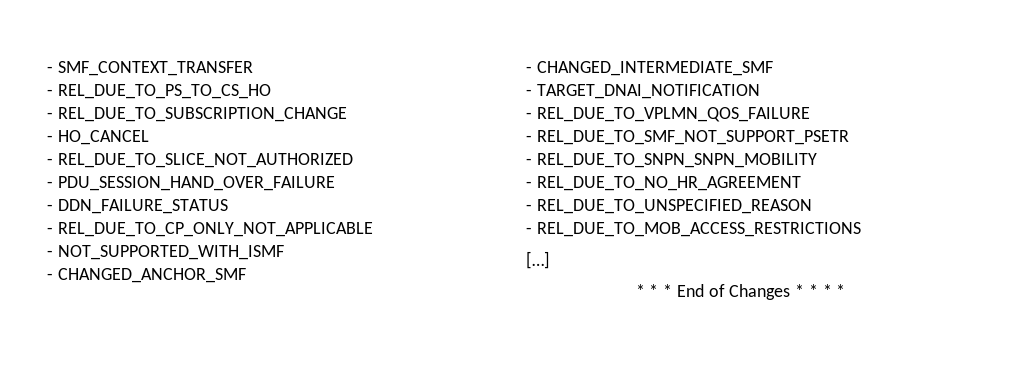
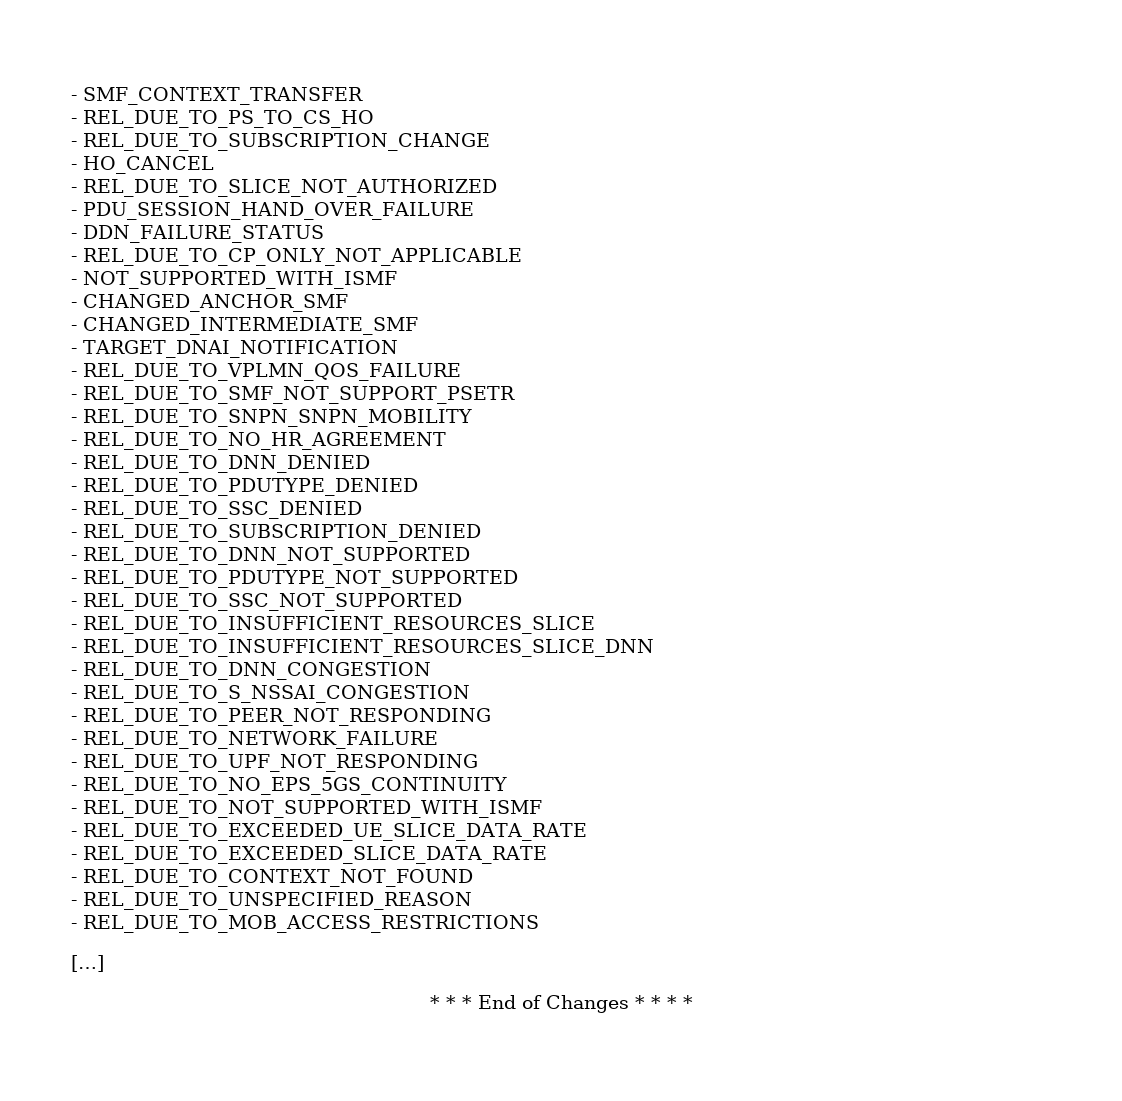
(801, 183) none -> [71,455,370,473] [71,478,418,496] [71,501,362,519] [71,524,481,542] [71,547,470,565] [71,570,518,588] [71,593,462,611] [71,616,595,634] [71,639,654,657] [71,662,431,680] [71,685,470,703] [71,708,491,726] [71,731,438,749] [71,754,478,772] [71,777,507,795] [71,800,542,818] [71,823,587,841] [71,846,547,864] [71,869,473,887] // - REL_DUE_TO_DNN_DENIED // - REL_DUE_TO_PDUTYPE_DENIED // - REL_DUE_TO_SSC_DENIED // - REL_DUE_TO_SUBSCRIPTION_DENIED // - REL_DUE_TO_DNN_NOT_SUPPORTED // - REL_DUE_TO_PDUTYPE_NOT_SUPPORTED // - REL_DUE_TO_SSC_NOT_SUPPORTED // - REL_DUE_TO_INSUFFICIENT_RESOURCES_SLICE // - REL_DUE_TO_INSUFFICIENT_RESOURCES_SLICE_DNN // - REL_DUE_TO_DNN_CONGESTION // - REL_DUE_TO_S_NSSAI_CONGESTION // - REL_DUE_TO_PEER_NOT_RESPONDING // - REL_DUE_TO_NETWORK_FAILURE // - REL_DUE_TO_UPF_NOT_RESPONDING // - REL_DUE_TO_NO_EPS_5GS_CONTINUITY // - REL_DUE_TO_NOT_SUPPORTED_WITH_ISMF // - REL_DUE_TO_EXCEEDED_UE_SLICE_DATA_RATE // - REL_DUE_TO_EXCEEDED_SLICE_DATA_RATE // - REL_DUE_TO_CONTEXT_NOT_FOUND

